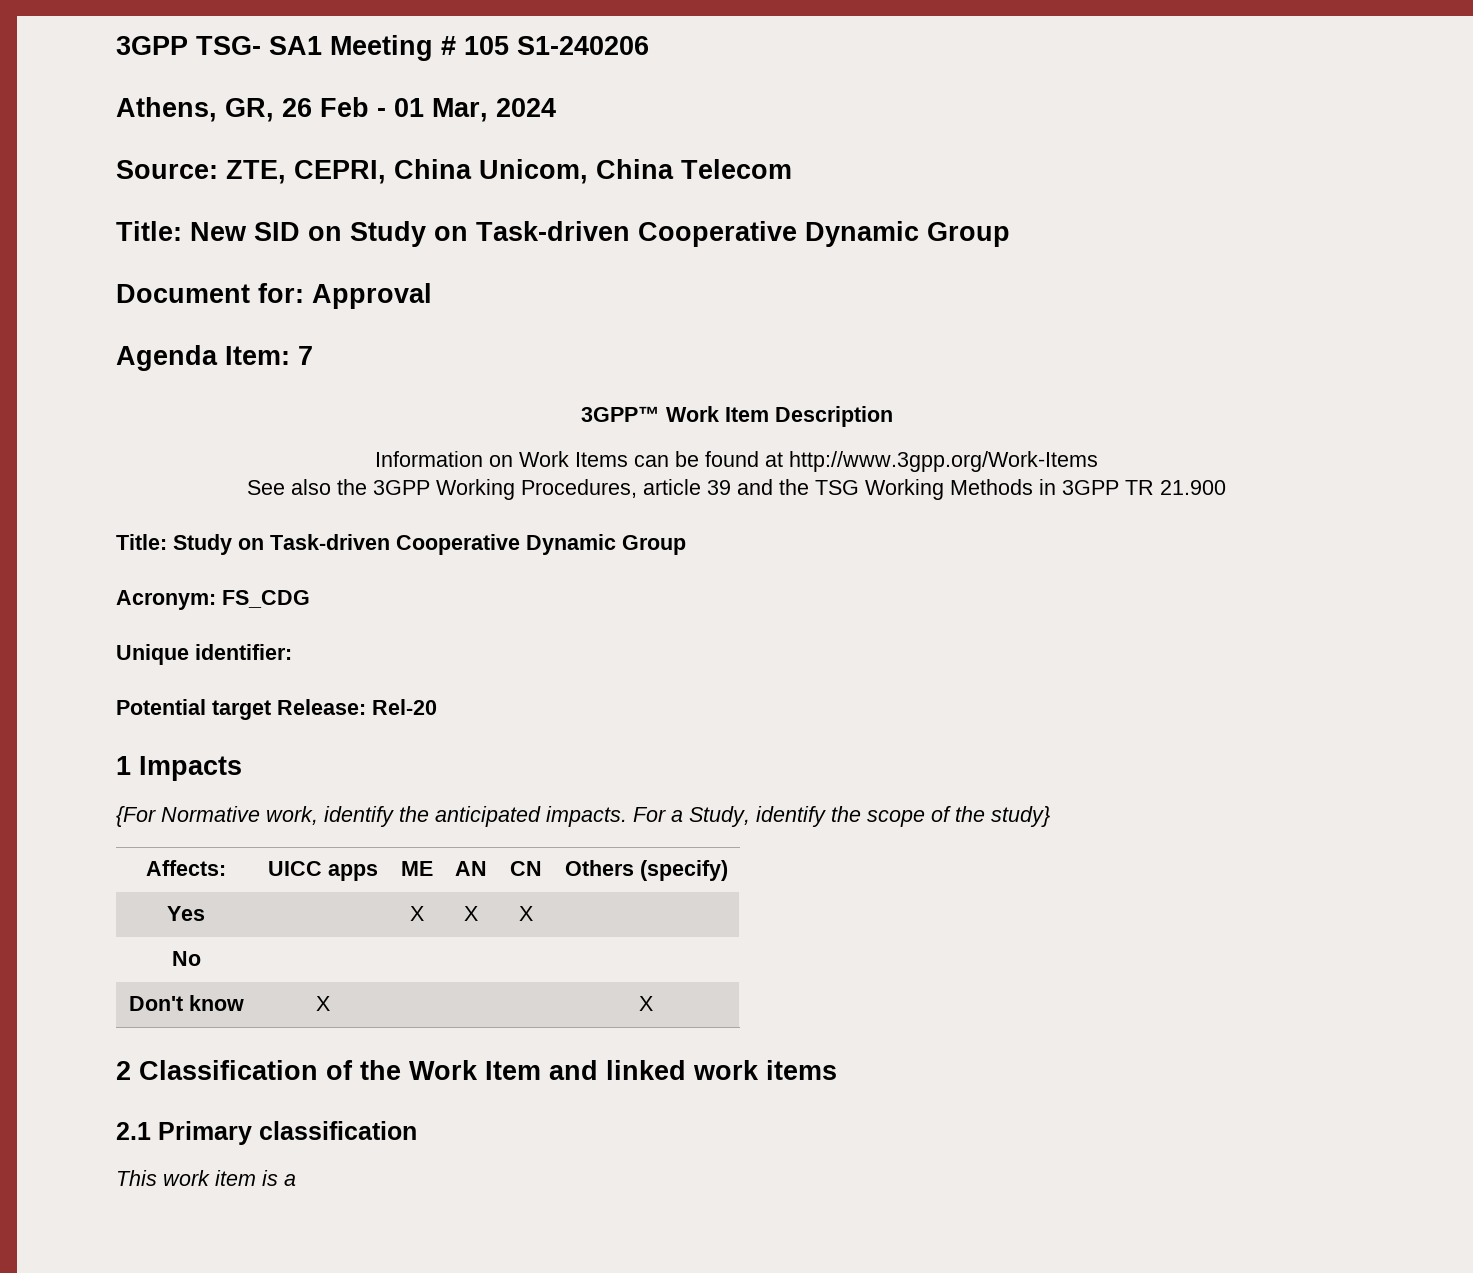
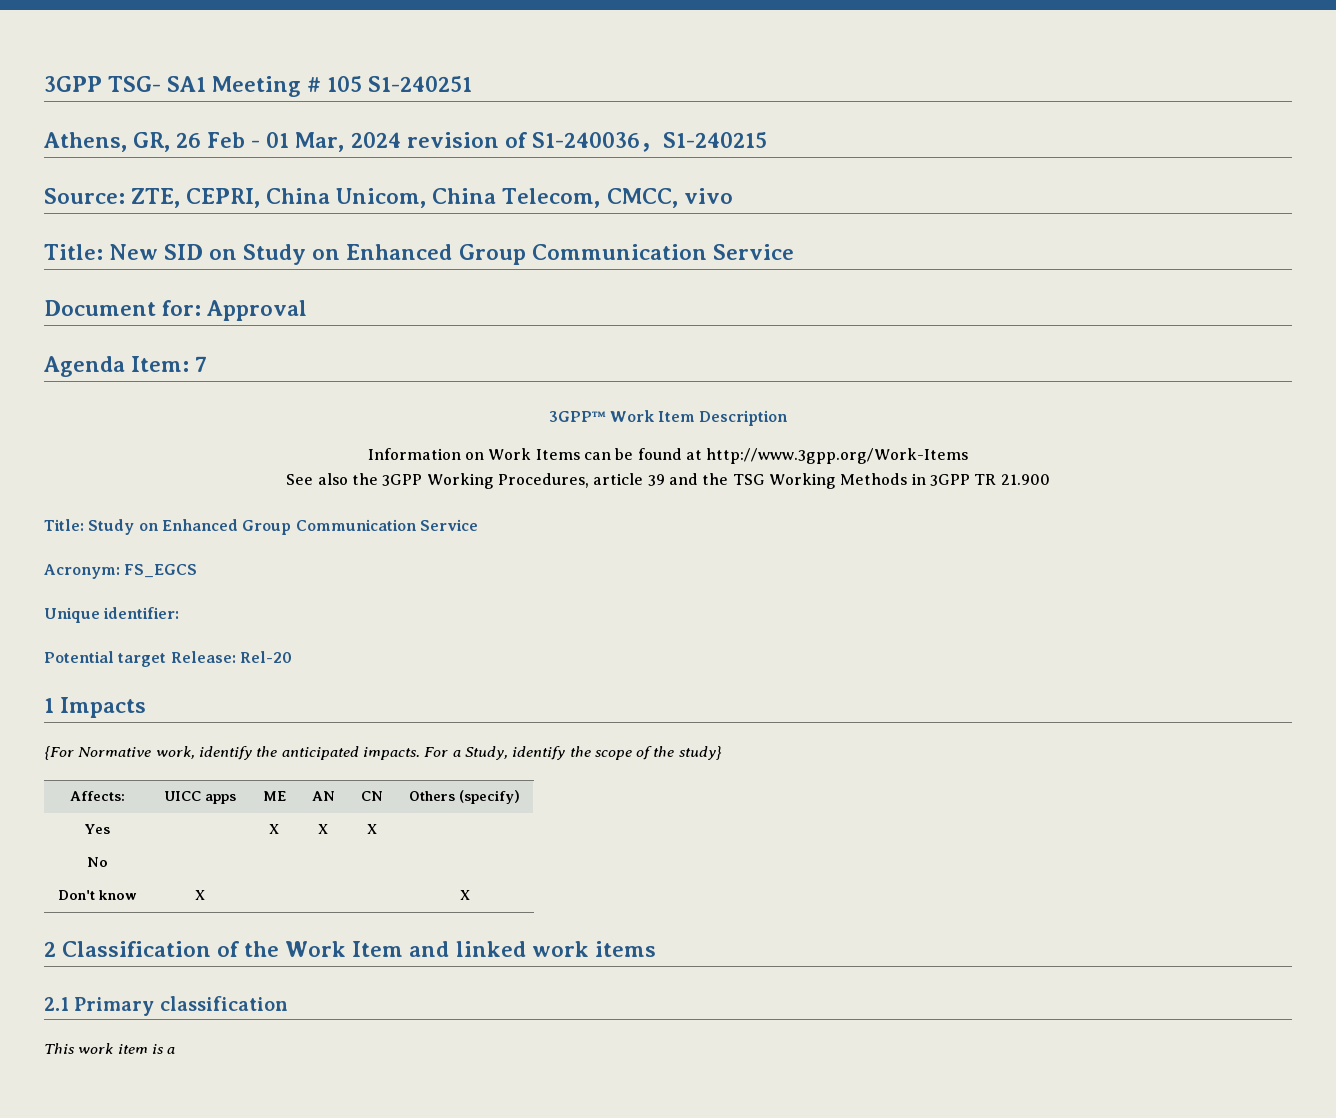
[517,36,649,55] S1-240206 -> [368,76,473,92] S1-240251
(556, 107) none -> [406,132,767,152] revision of S1-240036，S1-240215
[681,159,792,179] Telecom -> [502,188,733,208] Telecom, CMCC, vivo
[476,221,1010,247] Task-driven Cooperative Dynamic Group -> [346,244,794,265] Enhanced Group Communication Service
[270,534,686,555] Task-driven Cooperative Dynamic Group -> [161,519,478,535] Enhanced Group Communication Service
[222,590,310,608] FS_CDG -> [124,564,198,578] FS_EGCS

